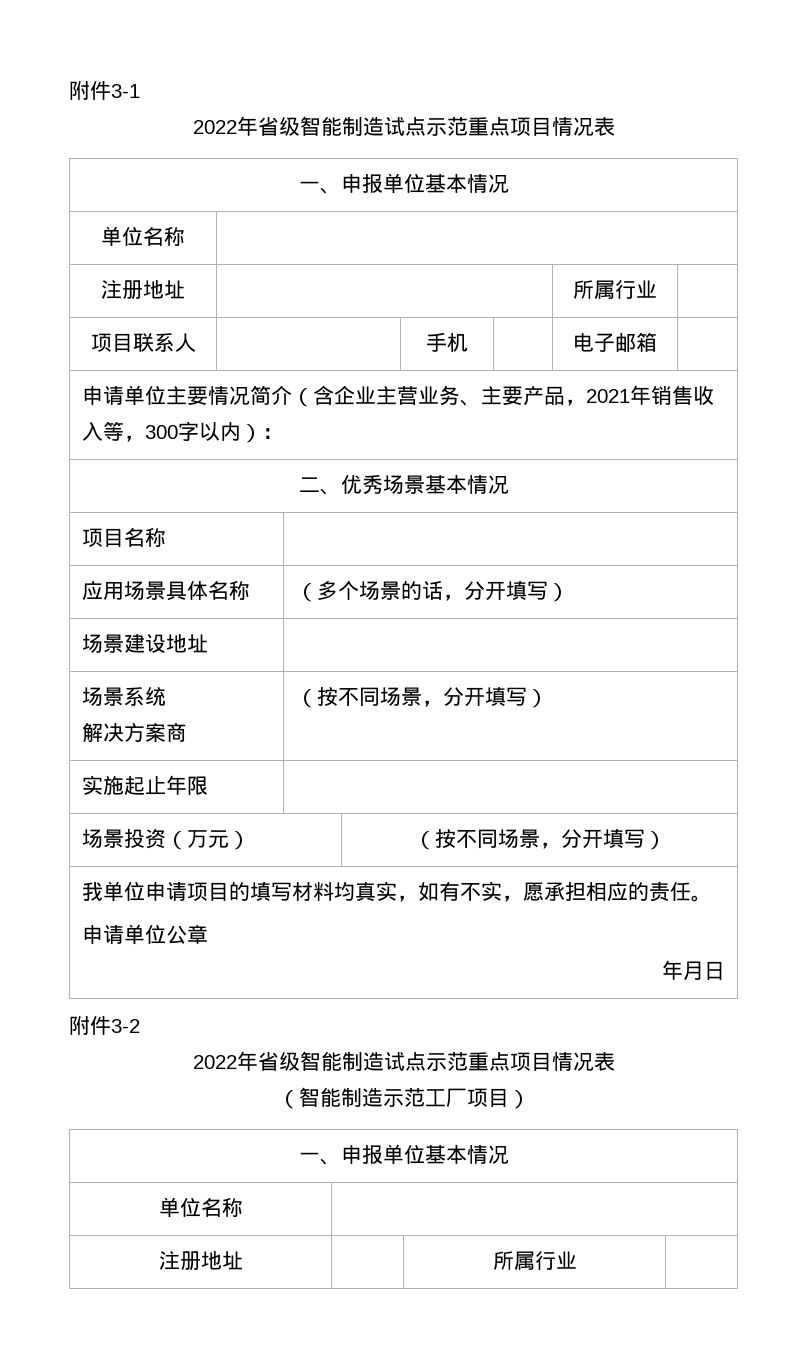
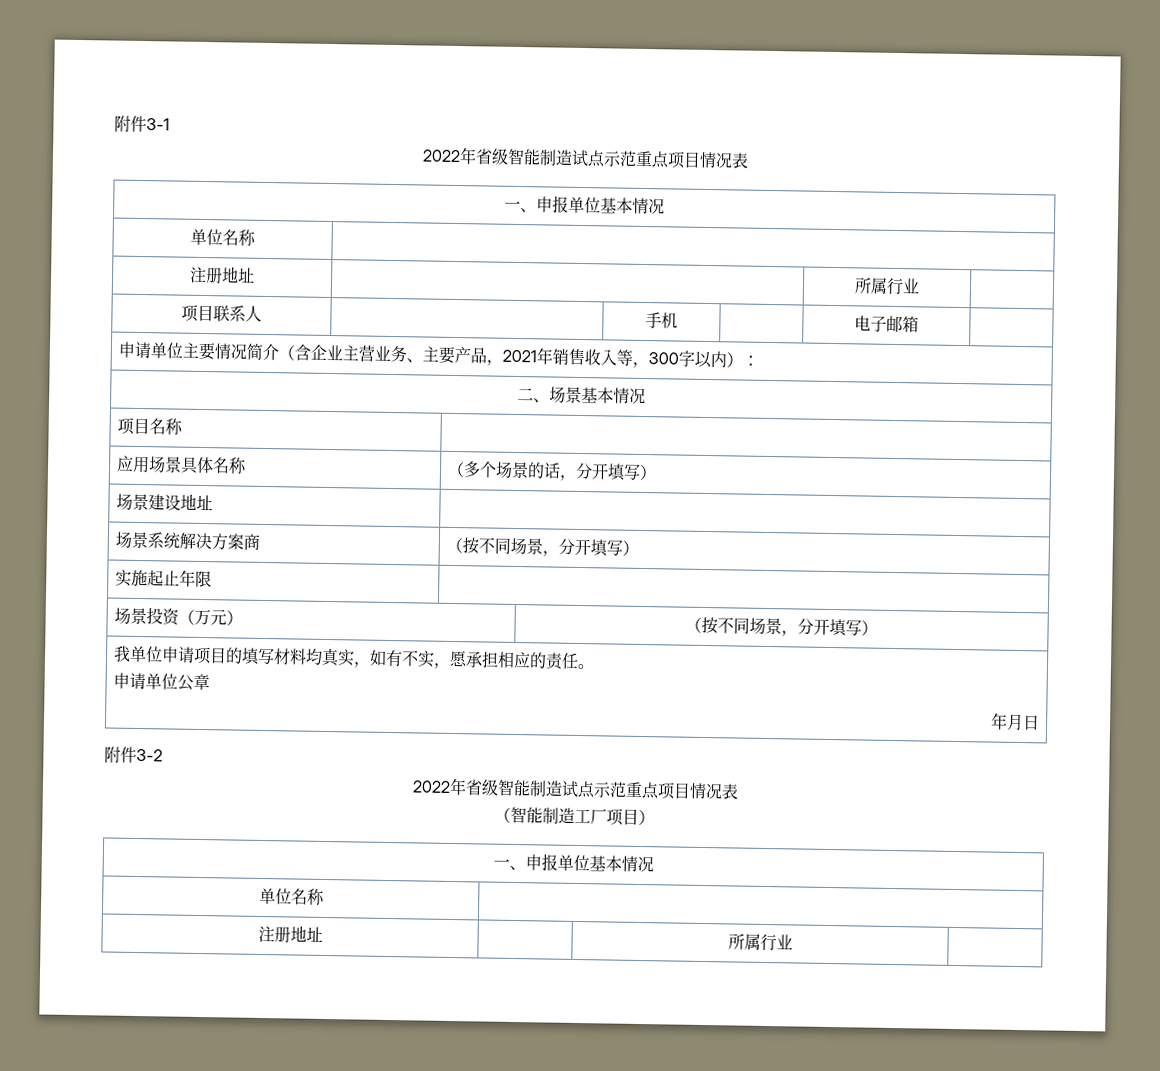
[340,474,383,494] 优秀 -> (550, 400) none
(166, 696) // -> (181, 540) none
[382,1088,425,1107] 示范 -> (575, 815) none

